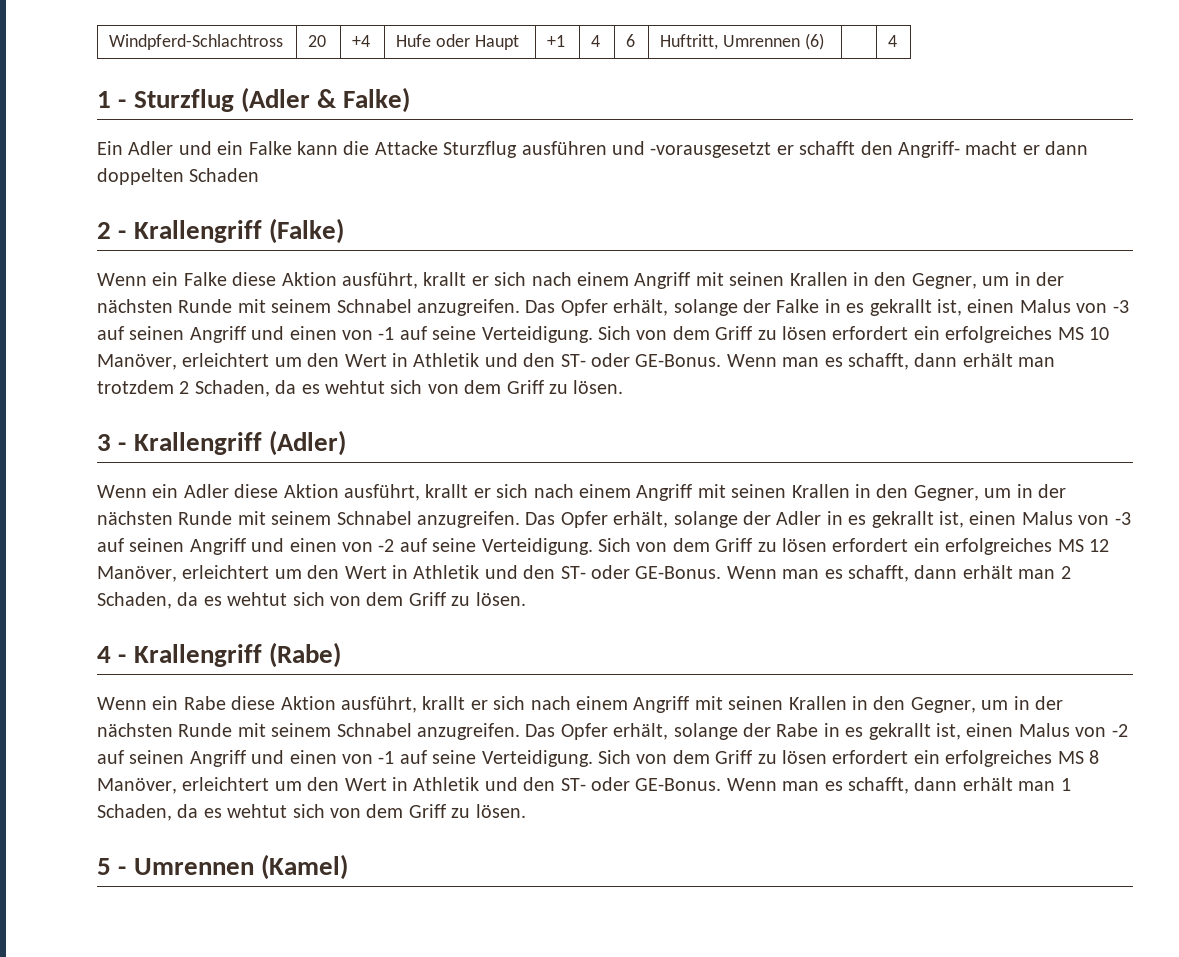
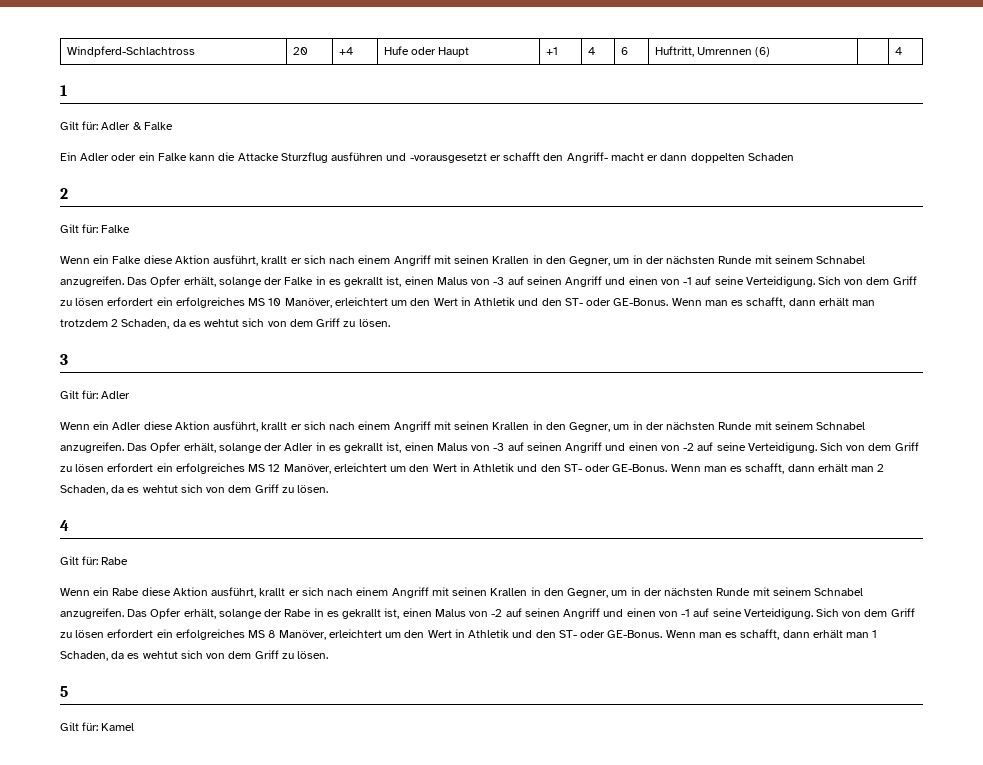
[118,87,411,113] - Sturzflug (Adler & Falke) -> [60,121,173,130] // Gilt für: Adler & Falke
[178,141,212,155] und -> [111,153,137,161] oder
[118,218,344,244] - Krallengriff (Falke) -> [60,224,131,233] // Gilt für: Falke
[118,430,346,456] - Krallengriff (Adler) -> [60,390,131,399] // Gilt für: Adler
[118,642,341,668] - Krallengriff (Rabe) -> [60,556,129,565] // Gilt für: Rabe
[118,854,348,880] - Umrennen (Kamel) -> [60,722,135,731] // Gilt für: Kamel

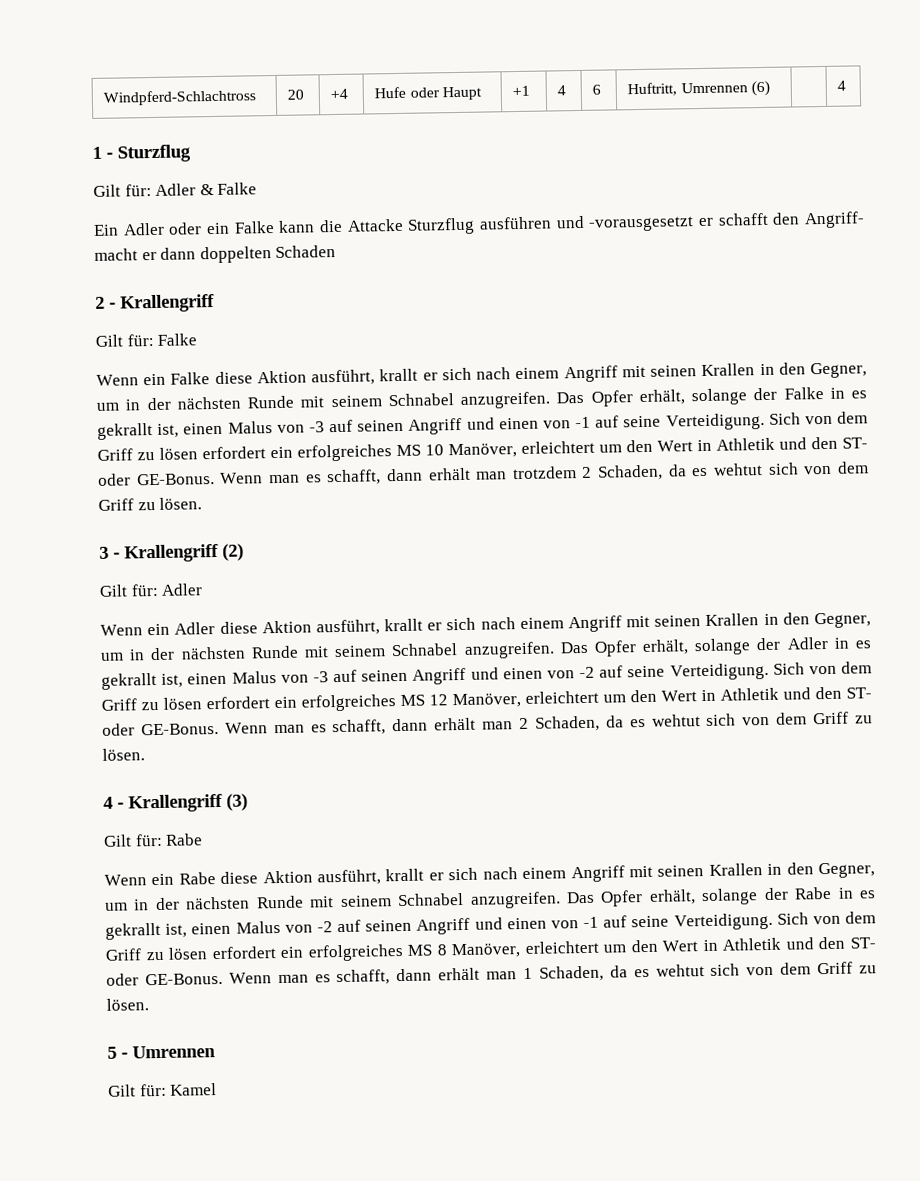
(67, 90) none -> [106,144,191,163] - Sturzflug
(68, 193) none -> [109,293,215,313] - Krallengriff
(68, 359) none -> [113,543,244,563] - Krallengriff (2)
(69, 525) none -> [117,793,248,813] - Krallengriff (3)
(68, 691) none -> [121,1045,216,1059] - Umrennen

